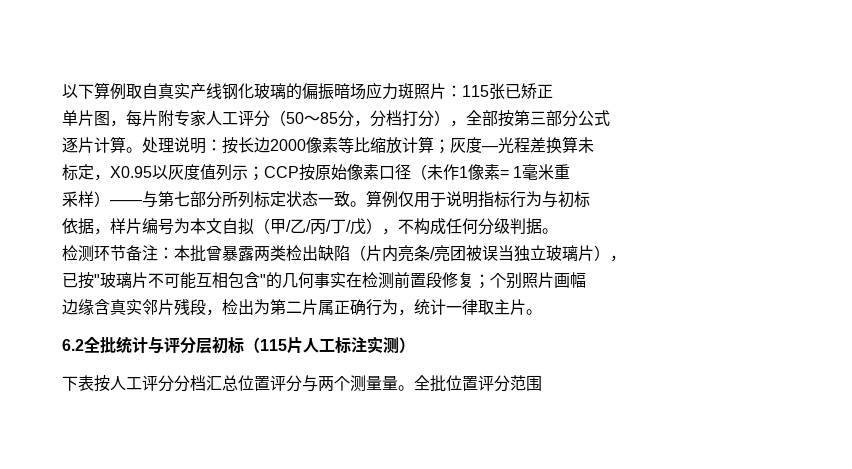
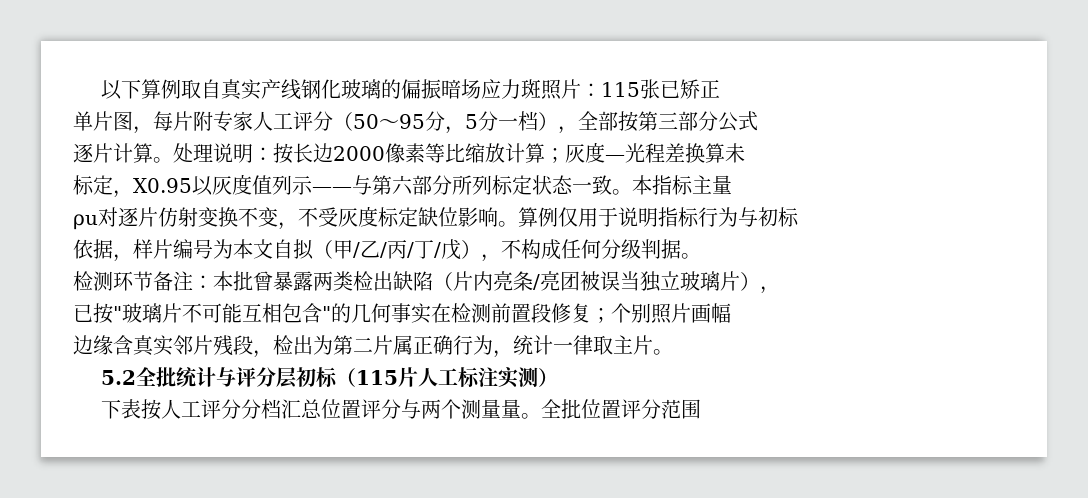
[320,110,434,127] 85分，分档打分 -> [399,111,538,134] 95分，5分一档
[248,164,571,181] [62,191,110,207] ；CCP按原始像素口径（未作1像素= 1毫米重 // 采样） -> (313, 185) none
[174,191,190,207] 七 -> [392,175,413,195] 六
(366, 204) none -> [632,175,732,195] [73,206,518,230] 本指标主量 // ρu对逐片仿射变换不变，不受灰度标定缺位影响。
[62,339,84,351] 6.2 -> [100,370,136,385] 5.2

